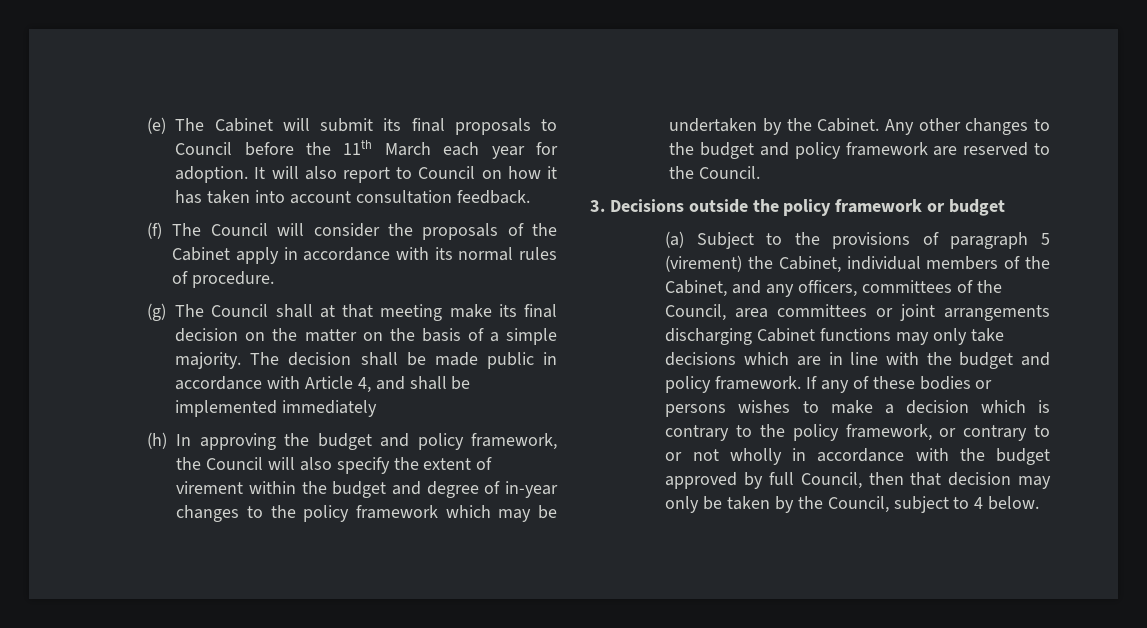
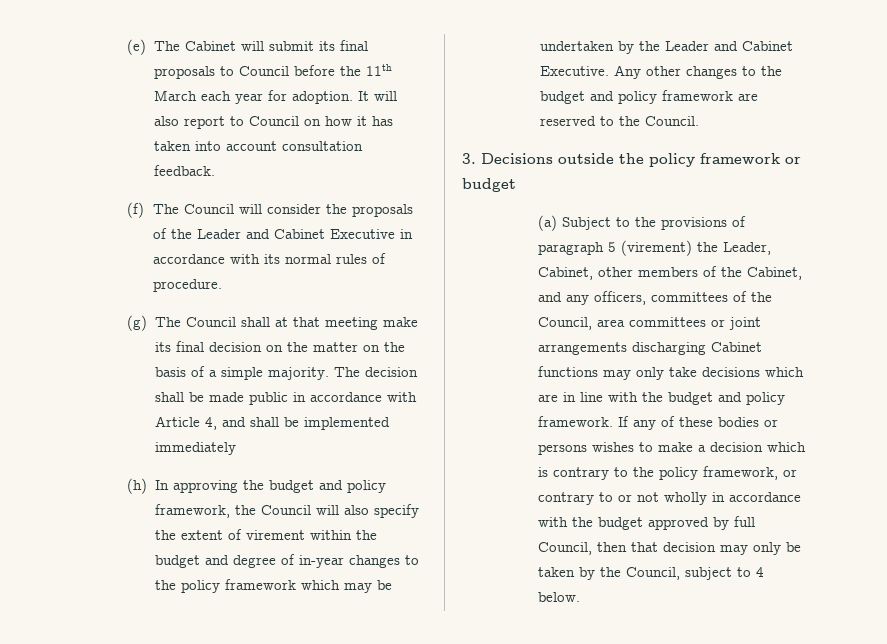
[172,247,280,264] Cabinet apply -> [196,229,395,239] Leader and Cabinet Executive
[817,118,880,132] Cabinet. -> [664,41,793,51] [539,66,609,76] Leader and Cabinet Executive.
[778,256,921,273] Cabinet, individual -> [722,242,771,255] [537,267,633,280] Leader, Cabinet, other

